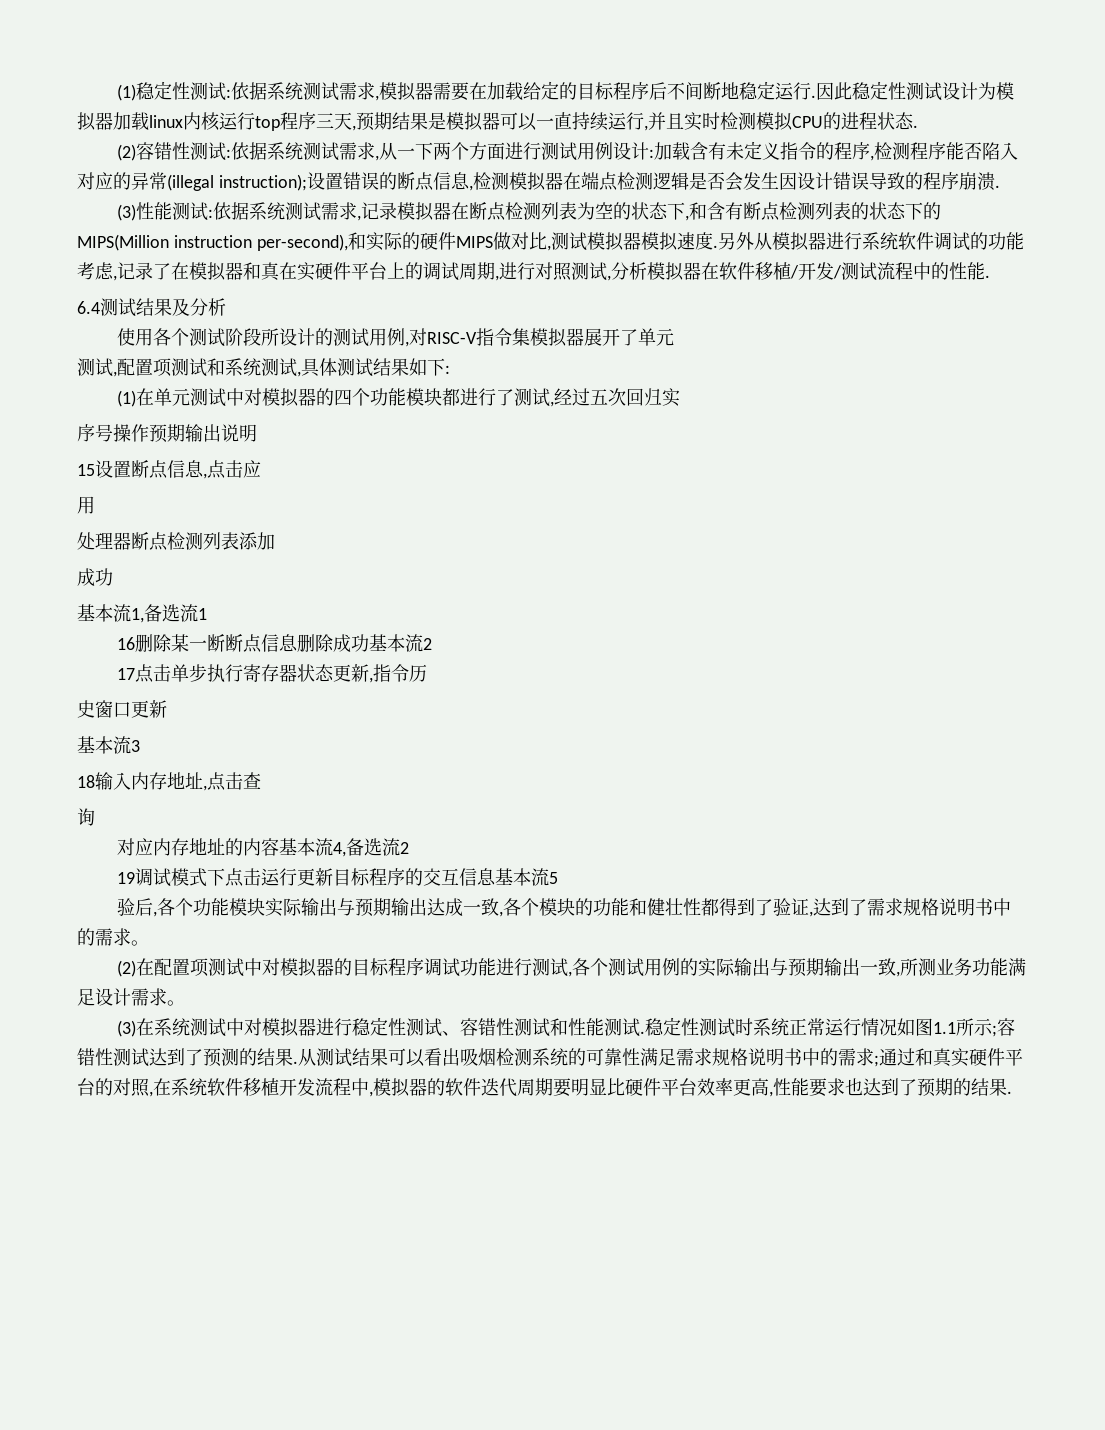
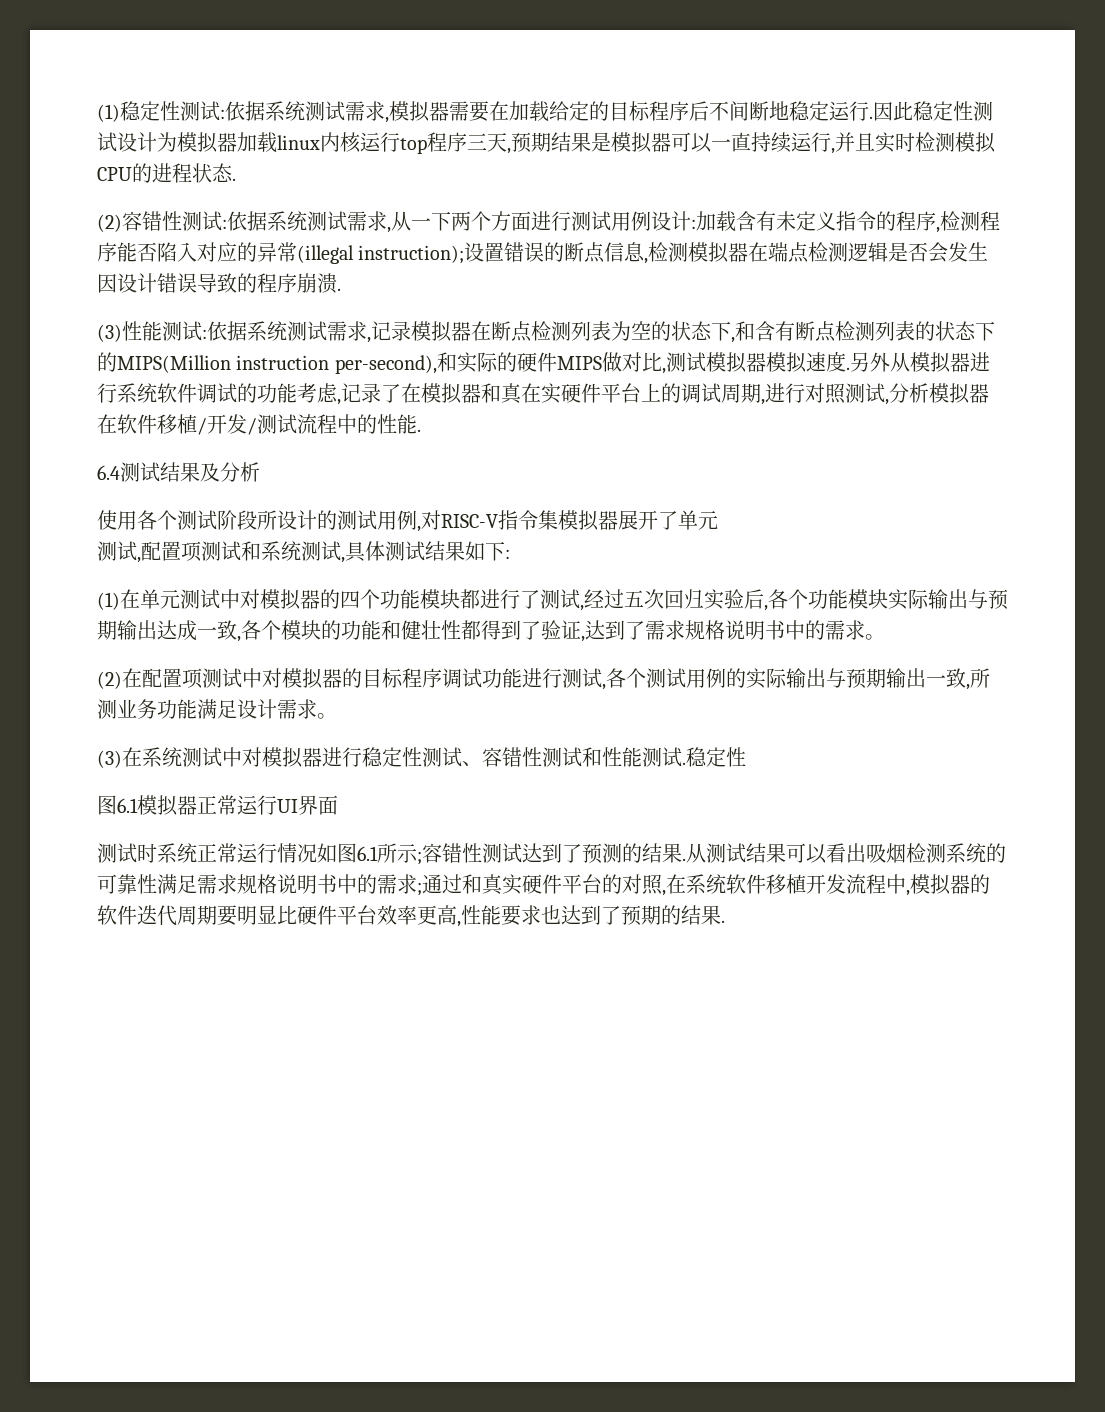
[77,424,257,443] [77,460,261,479] [77,496,95,514] [77,532,275,551] [77,568,113,586] [77,604,207,623] [116,634,432,653] [116,664,427,683] [77,700,167,718] [77,736,140,754] [77,772,261,791] [77,808,95,826] [116,838,409,857] [116,868,558,887] // 序号操作预期输出说明 // 15设置断点信息,点击应 // 用 // 处理器断点检测列表添加 // 成功 // 基本流1,备选流1 // 16删除某一断断点信息删除成功基本流2 // 17点击单步执行寄存器状态更新,指令历 // 史窗口更新 // 基本流3 // 18输入内存地址,点击查 // 询 // 对应内存地址的内容基本流4,备选流2 // 19调试模式下点击运行更新目标程序的交互信息基本流5 // -> (724, 599) none
(699, 1027) none -> [97,795,338,816] // 图6.1模拟器正常运行UI界面 //
[932,1022,956,1034] 1.1 -> [357,846,378,861] 6.1

